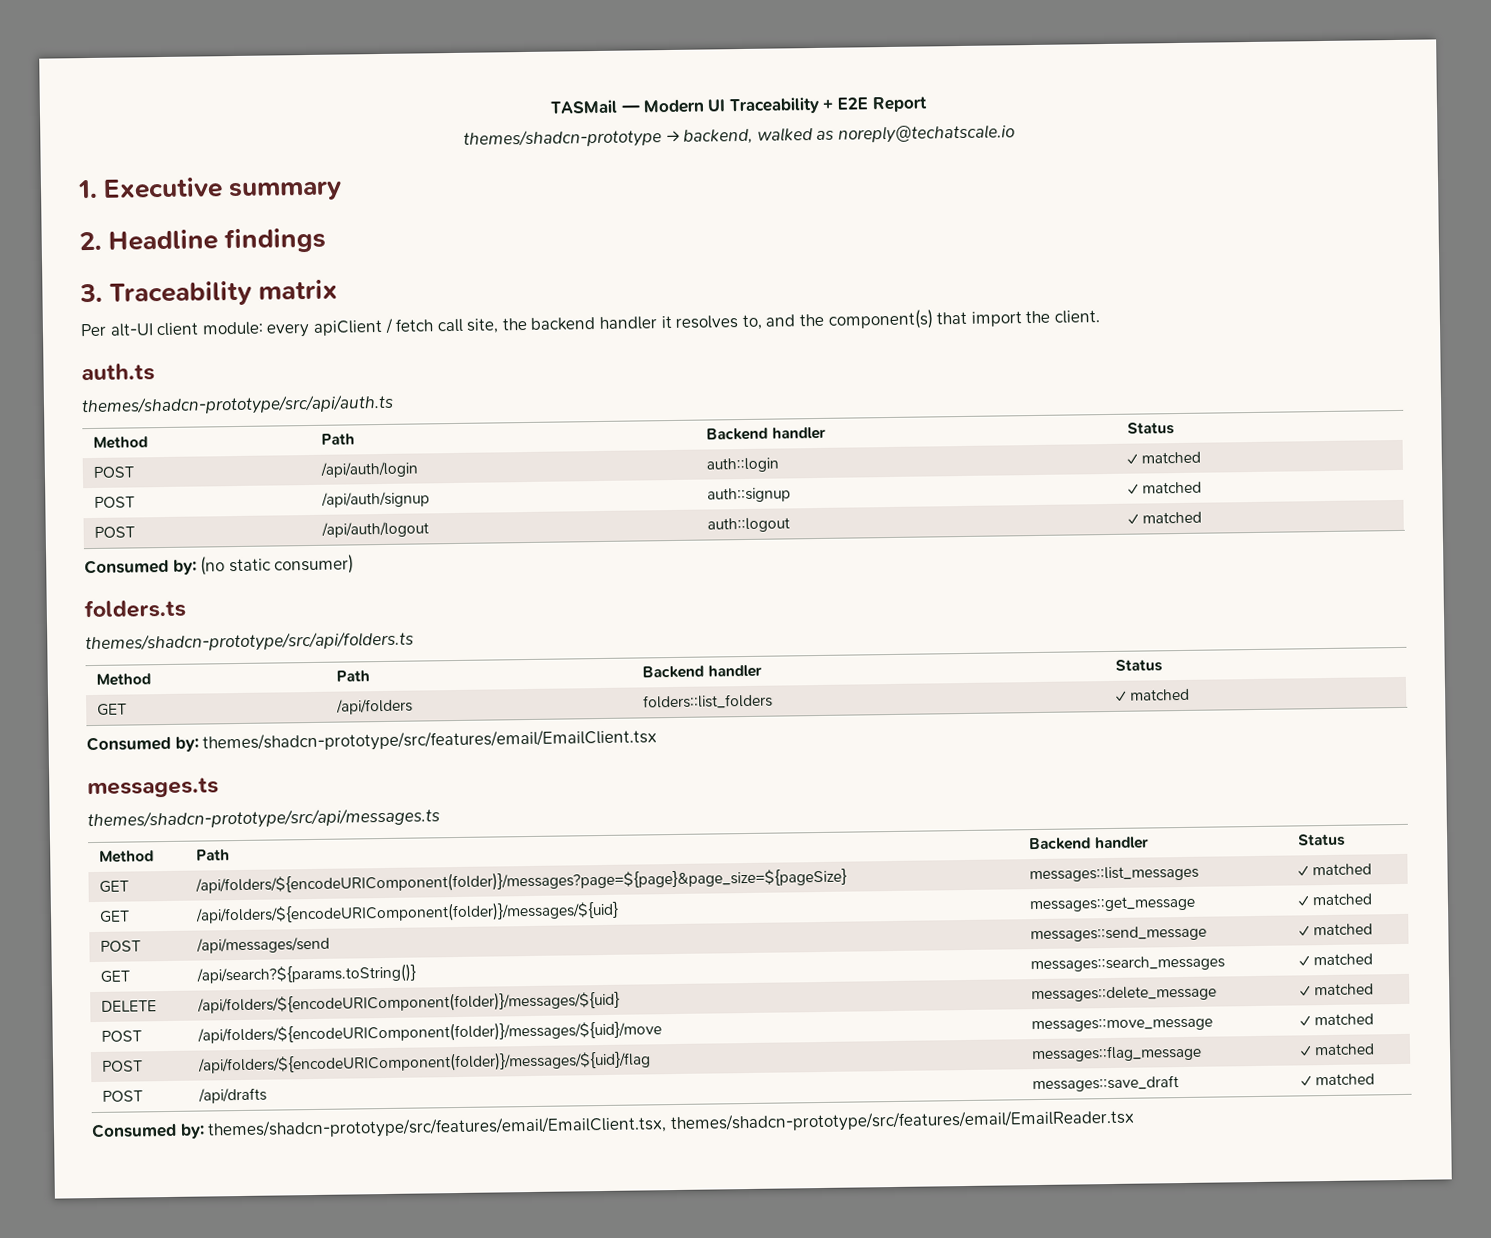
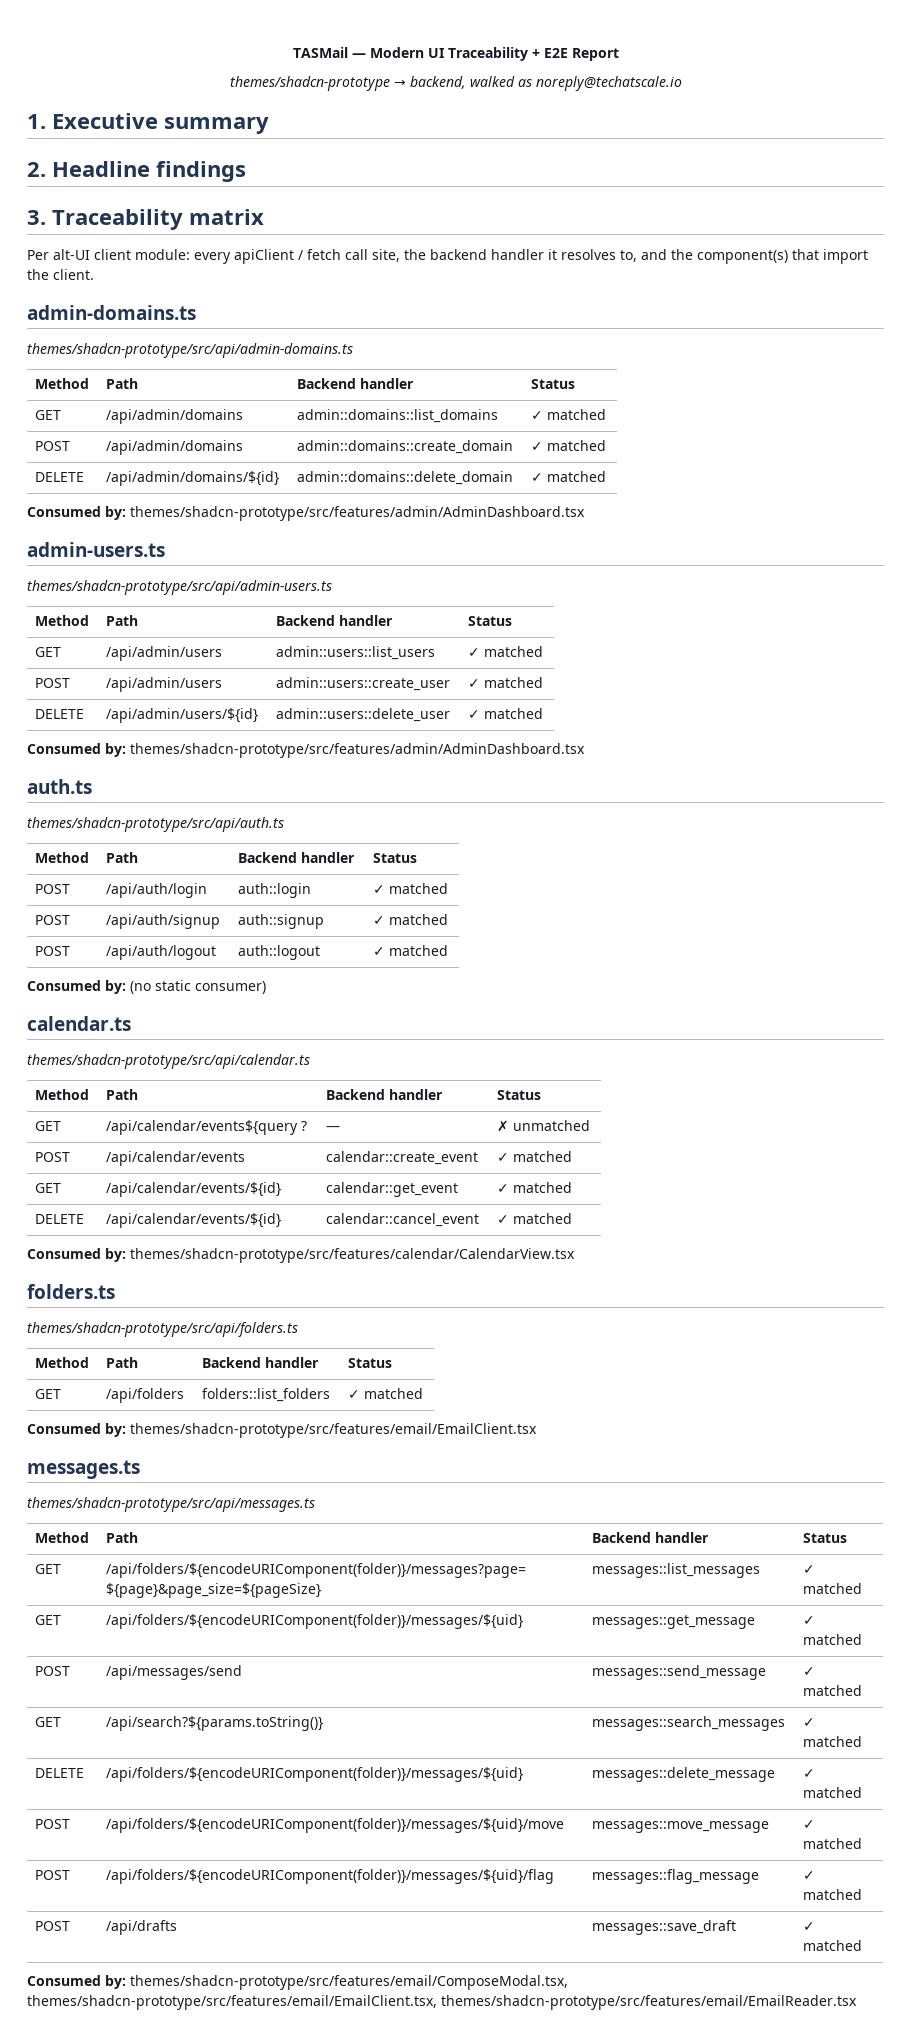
(1100, 317) none -> [27,305,196,320] [27,343,353,358] [35,378,90,389] [106,378,139,389] [297,378,415,389] [531,379,576,389] [35,410,62,420] [106,409,244,424] [297,409,499,423] [531,409,607,420] [35,441,71,451] [106,440,244,455] [297,440,514,454] [531,440,607,451] [35,472,85,482] [106,471,280,486] [297,471,514,485] [531,471,607,482] [27,506,585,521] [27,542,165,557] [27,580,332,595] [35,615,90,626] [106,615,139,626] [276,615,394,626] [468,616,513,626] [35,647,62,657] [106,646,223,661] [276,646,436,660] [468,646,544,657] [35,678,71,688] [106,677,223,692] [276,677,451,691] [468,677,544,688] [35,709,85,719] [106,708,259,723] [276,708,451,722] [468,708,544,719] [27,743,585,758] // admin-domains.ts // themes/shadcn-prototype/src/api/admin-domains.ts // Method | Path | Backend handler | Status // GET | /api/admin/domains | admin::domains::list_domains | ✓ matched // POST | /api/admin/domains | admin::domains::create_domain | ✓ matched // DELETE | /api/admin/domains/${id} | admin::domains::delete_domain | ✓ matched // Consumed by: themes/shadcn-prototype/src/features/admin/AdminDashboard.tsx // admin-users.ts // themes/shadcn-prototype/src/api/admin-users.ts // Method | Path | Backend handler | Status // GET | /api/admin/users | admin::users::list_users | ✓ matched // POST | /api/admin/users | admin::users::create_user | ✓ matched // DELETE | /api/admin/users/${id} | admin::users::delete_user | ✓ matched // Consumed by: themes/shadcn-prototype/src/features/admin/AdminDashboard.tsx
(355, 564) none -> [27,1016,131,1031] [27,1054,310,1069] [35,1089,90,1100] [106,1089,139,1100] [326,1089,444,1100] [497,1090,542,1100] [35,1121,62,1131] [106,1120,308,1135] [326,1126,341,1131] [497,1120,591,1132] [35,1152,71,1162] [106,1151,246,1166] [326,1151,479,1165] [497,1151,573,1162] [35,1183,62,1193] [106,1182,282,1197] [326,1182,459,1197] [497,1182,573,1193] [35,1214,85,1224] [106,1213,282,1228] [326,1213,480,1227] [497,1213,573,1224] [27,1248,575,1263] // calendar.ts // themes/shadcn-prototype/src/api/calendar.ts // Method | Path | Backend handler | Status // GET | /api/calendar/events${query ? | — | ✗ unmatched // POST | /api/calendar/events | calendar::create_event | ✓ matched // GET | /api/calendar/events/${id} | calendar::get_event | ✓ matched // DELETE | /api/calendar/events/${id} | calendar::cancel_event | ✓ matched // Consumed by: themes/shadcn-prototype/src/features/calendar/CalendarView.tsx
(205, 1131) none -> [130,1975,568,1990] themes/shadcn-prototype/src/features/email/ComposeModal.tsx,

